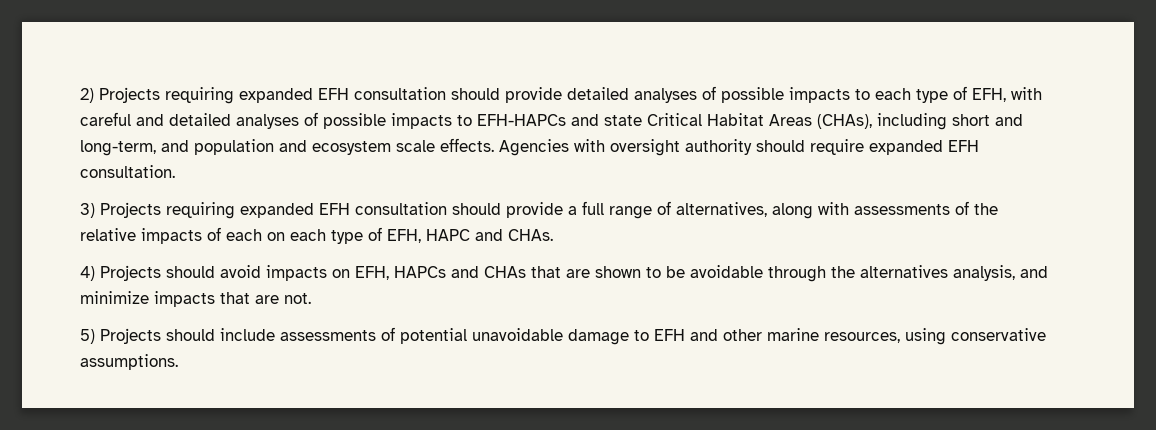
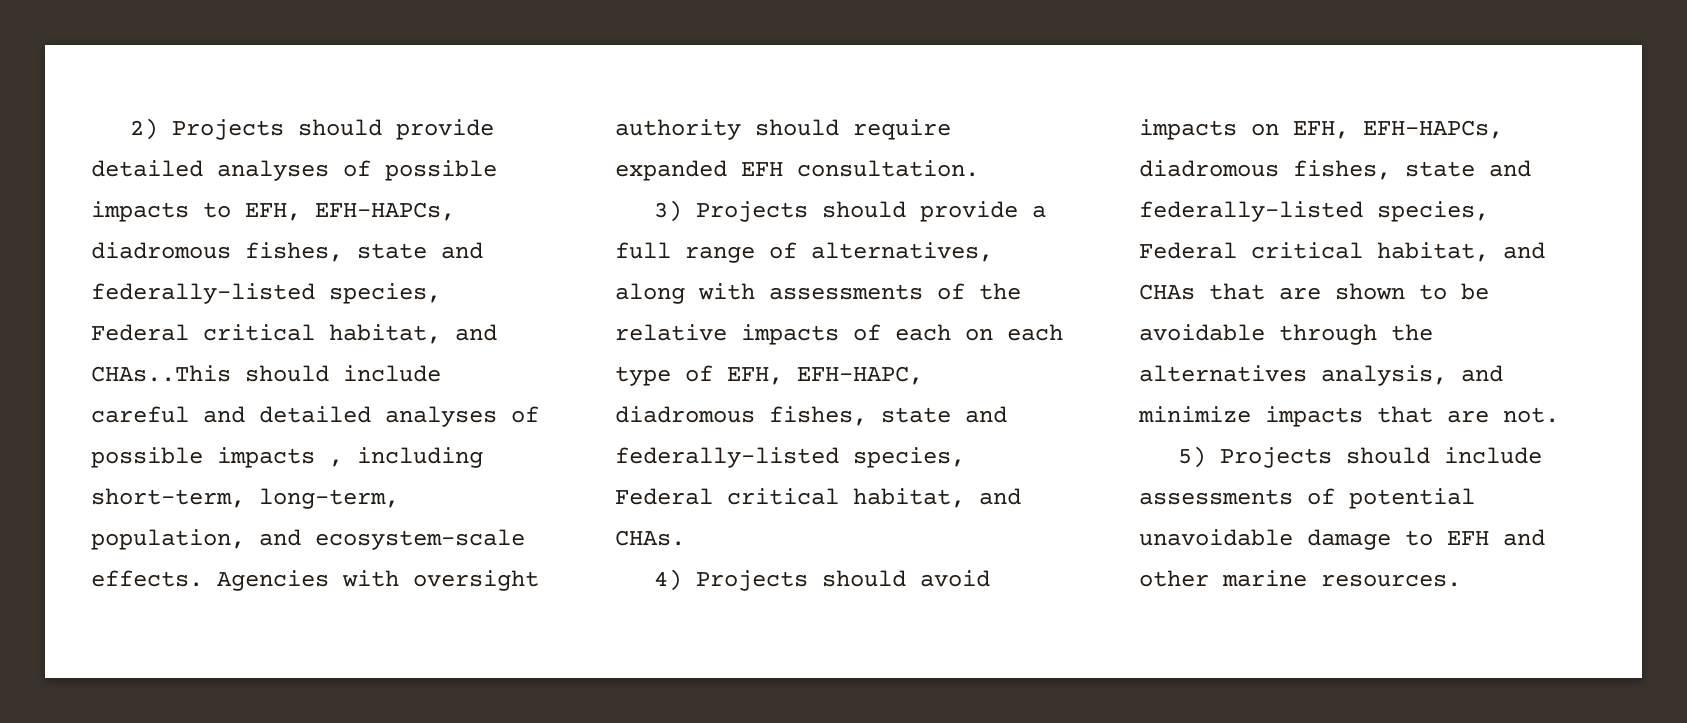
[165,87,446,104] requiring expanded EFH consultation -> (285, 129) none
[875,86,1042,103] each type of EFH, with -> [245,202,455,221] [91,242,483,262] [91,283,441,304] [91,324,497,344] [91,365,441,382] EFH, EFH-HAPCs, diadromous fishes, state and federally-listed species, Federal critical habitat, and CHAs..This should include
[457,113,1023,130] [80,139,435,156] to EFH-HAPCs and state Critical Habitat Areas (CHAs), including short and long-term, and population and ecosystem scale -> [329,447,483,468] [91,488,399,509] [91,529,525,550] , including short-term, long-term, population, and ecosystem-scale
[166,202,447,219] requiring expanded EFH consultation -> (809, 211) none
[426,229,470,241] HAPC -> [797,366,923,385] [615,406,1007,426] [615,447,965,468] [615,488,965,508] EFH-HAPC, diadromous fishes, state and federally-listed species, Federal critical habitat,
[394,266,446,278] HAPCs -> [1363,120,1503,139] [1139,160,1531,180] [1139,201,1489,222] [1139,242,1489,262] EFH-HAPCs, diadromous fishes, state and federally-listed species, Federal critical habitat,
[824,328,1046,345] [80,354,178,370] resources, using conservative assumptions. -> [1321,574,1461,587] resources.

